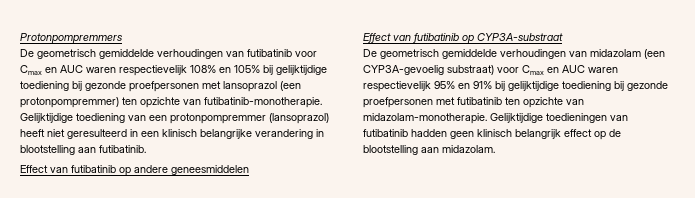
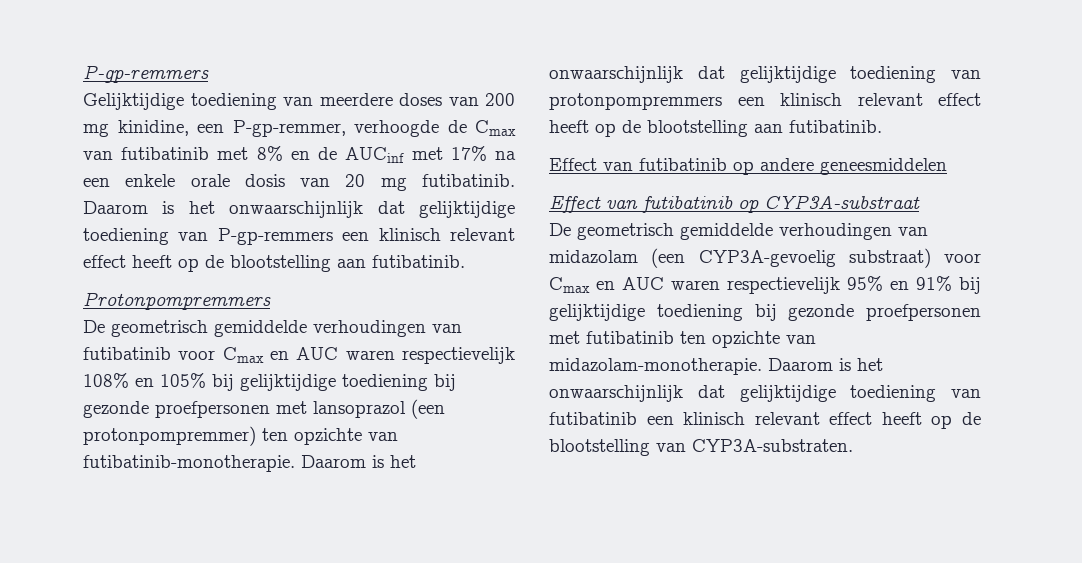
(20, 38) none -> [83,65,209,83] [83,93,515,110] [83,120,516,137] [83,146,516,163] [83,174,515,191] [83,201,515,218] [83,228,515,245] [83,255,465,272] P-gp-remmers // Gelijktijdige toediening van meerdere doses van 200 mg kinidine, een P-gp-remmer, verhoogde de Cmax van futibatinib met 8% en de AUCinf met 17% na een enkele orale dosis van 20 mg futibatinib. Daarom is het onwaarschijnlijk dat gelijktijdige toediening van P-gp-remmers een klinisch relevant effect heeft op de blootstelling aan futibatinib. //
[20,113,329,124] [20,129,324,139] Gelijktijdige toediening van een protonpompremmer (lansoprazol) heeft niet geresulteerd in een klinisch belangrijke verandering in -> [301,455,416,468] [549,66,981,83] [549,93,981,110] [549,120,641,137] Daarom is het onwaarschijnlijk dat gelijktijdige toediening van protonpompremmers een klinisch relevant effect heeft op de
[490,113,628,123] [363,129,621,140] [363,145,495,155] Gelijktijdige toedieningen van futibatinib hadden geen klinisch belangrijk effect op de blootstelling aan midazolam. -> [768,358,883,371] [549,385,981,402] [549,412,981,429] [549,439,853,456] Daarom is het onwaarschijnlijk dat gelijktijdige toediening van futibatinib een klinisch relevant effect heeft op de blootstelling van CYP3A-substraten.

